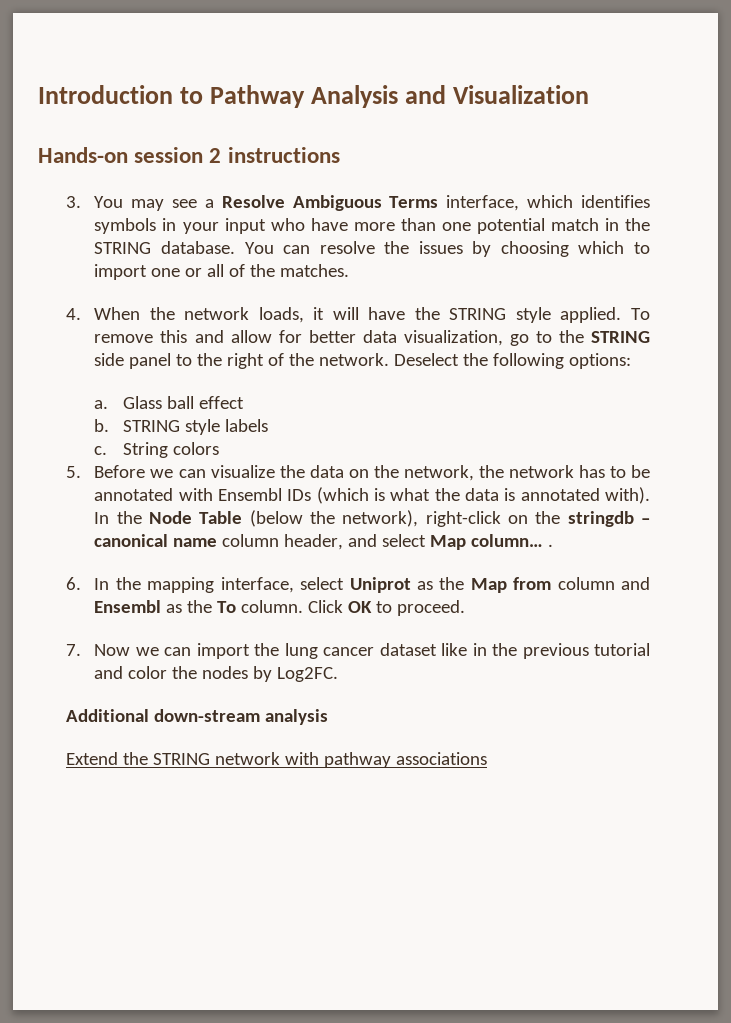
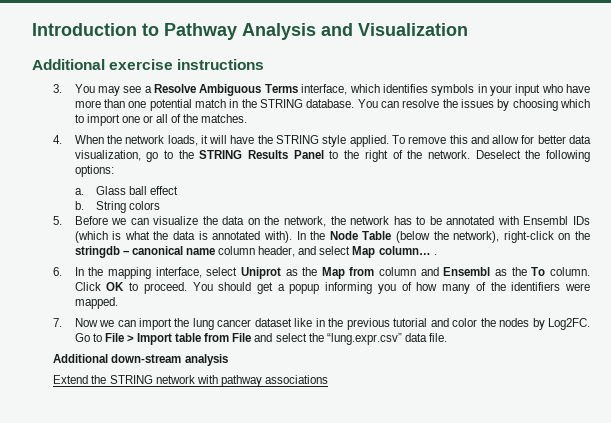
[38,147,222,163] Hands-on session 2 -> [32,59,174,70] Additional exercise
[94,353,172,369] side panel -> [248,150,324,159] Results Panel
[122,419,268,435] [94,446,108,455] STRING style labels // c. -> (84, 205) none
(466, 608) none -> [192,282,590,294] [74,297,118,309] You should get a popup informing you of how many of the identifiers were mapped.
(339, 674) none -> [74,333,447,345] Go to File > Import table from File and select the “lung.expr.csv” data file.

